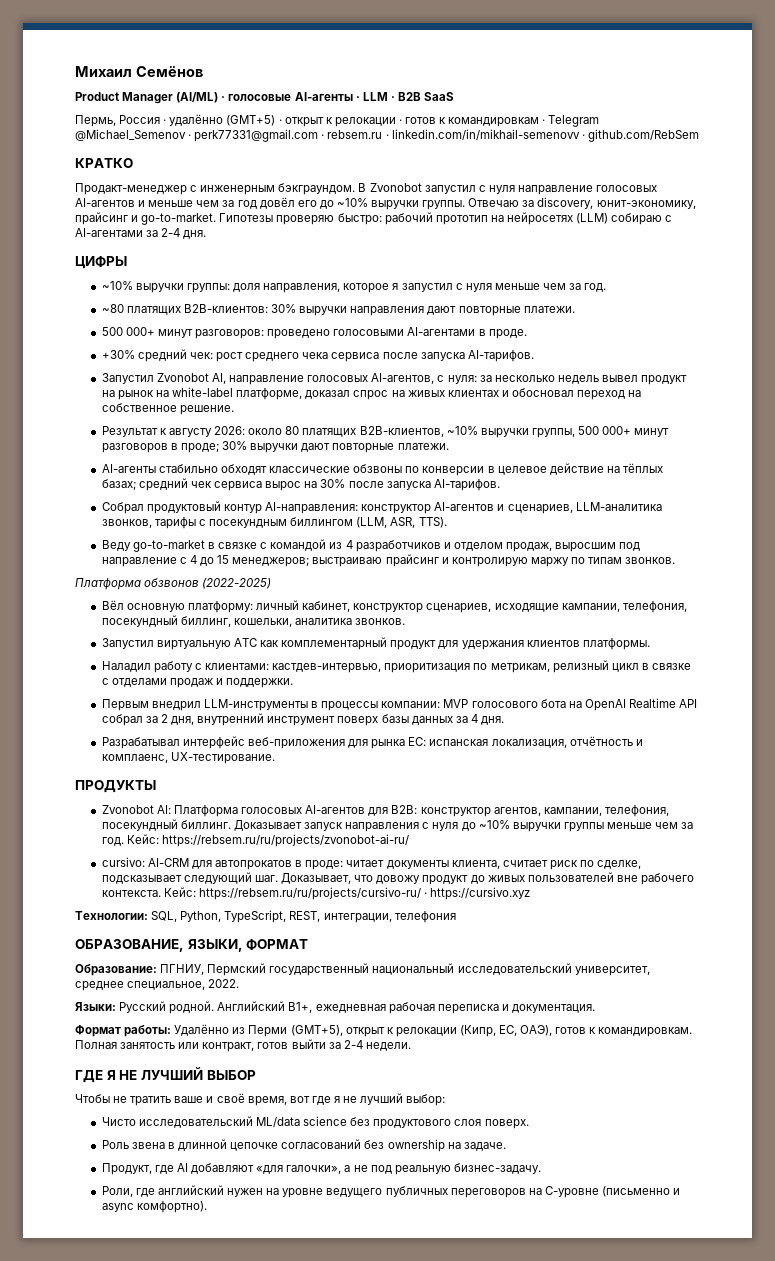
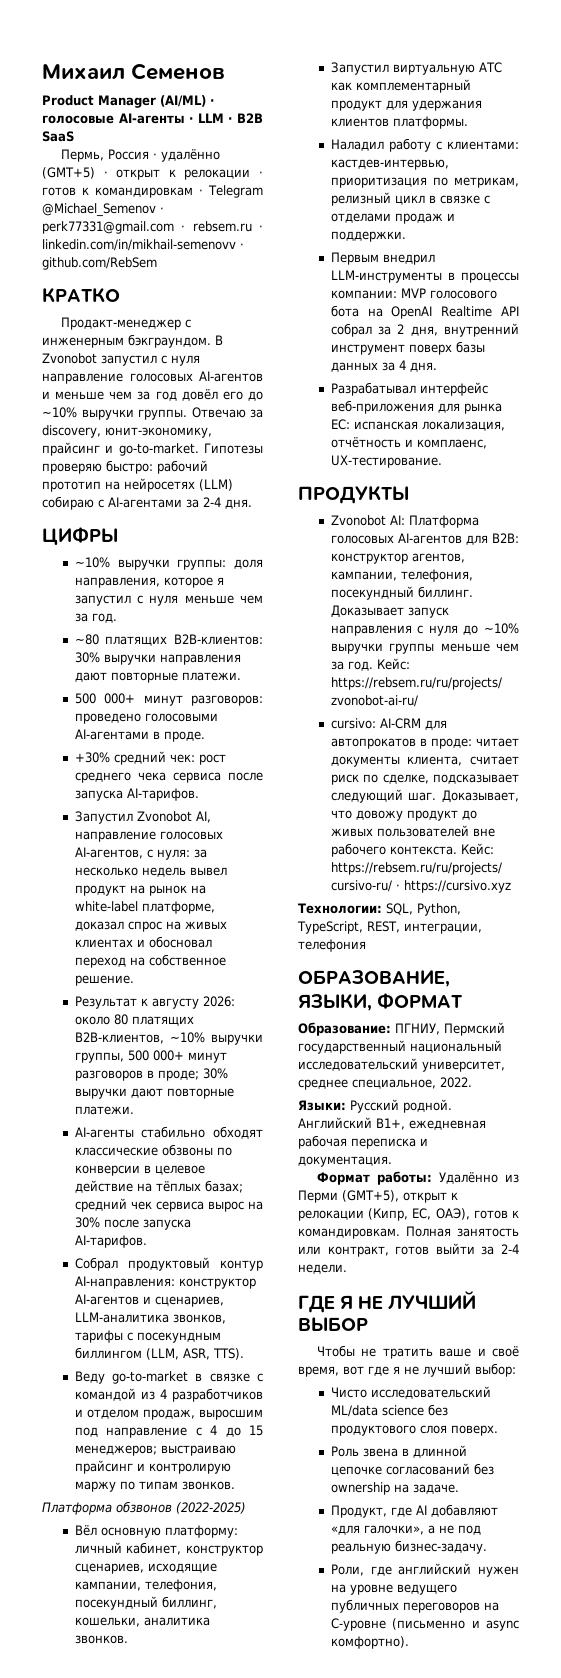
[135,65,203,77] Семёнов -> [131,63,225,80] Семенов

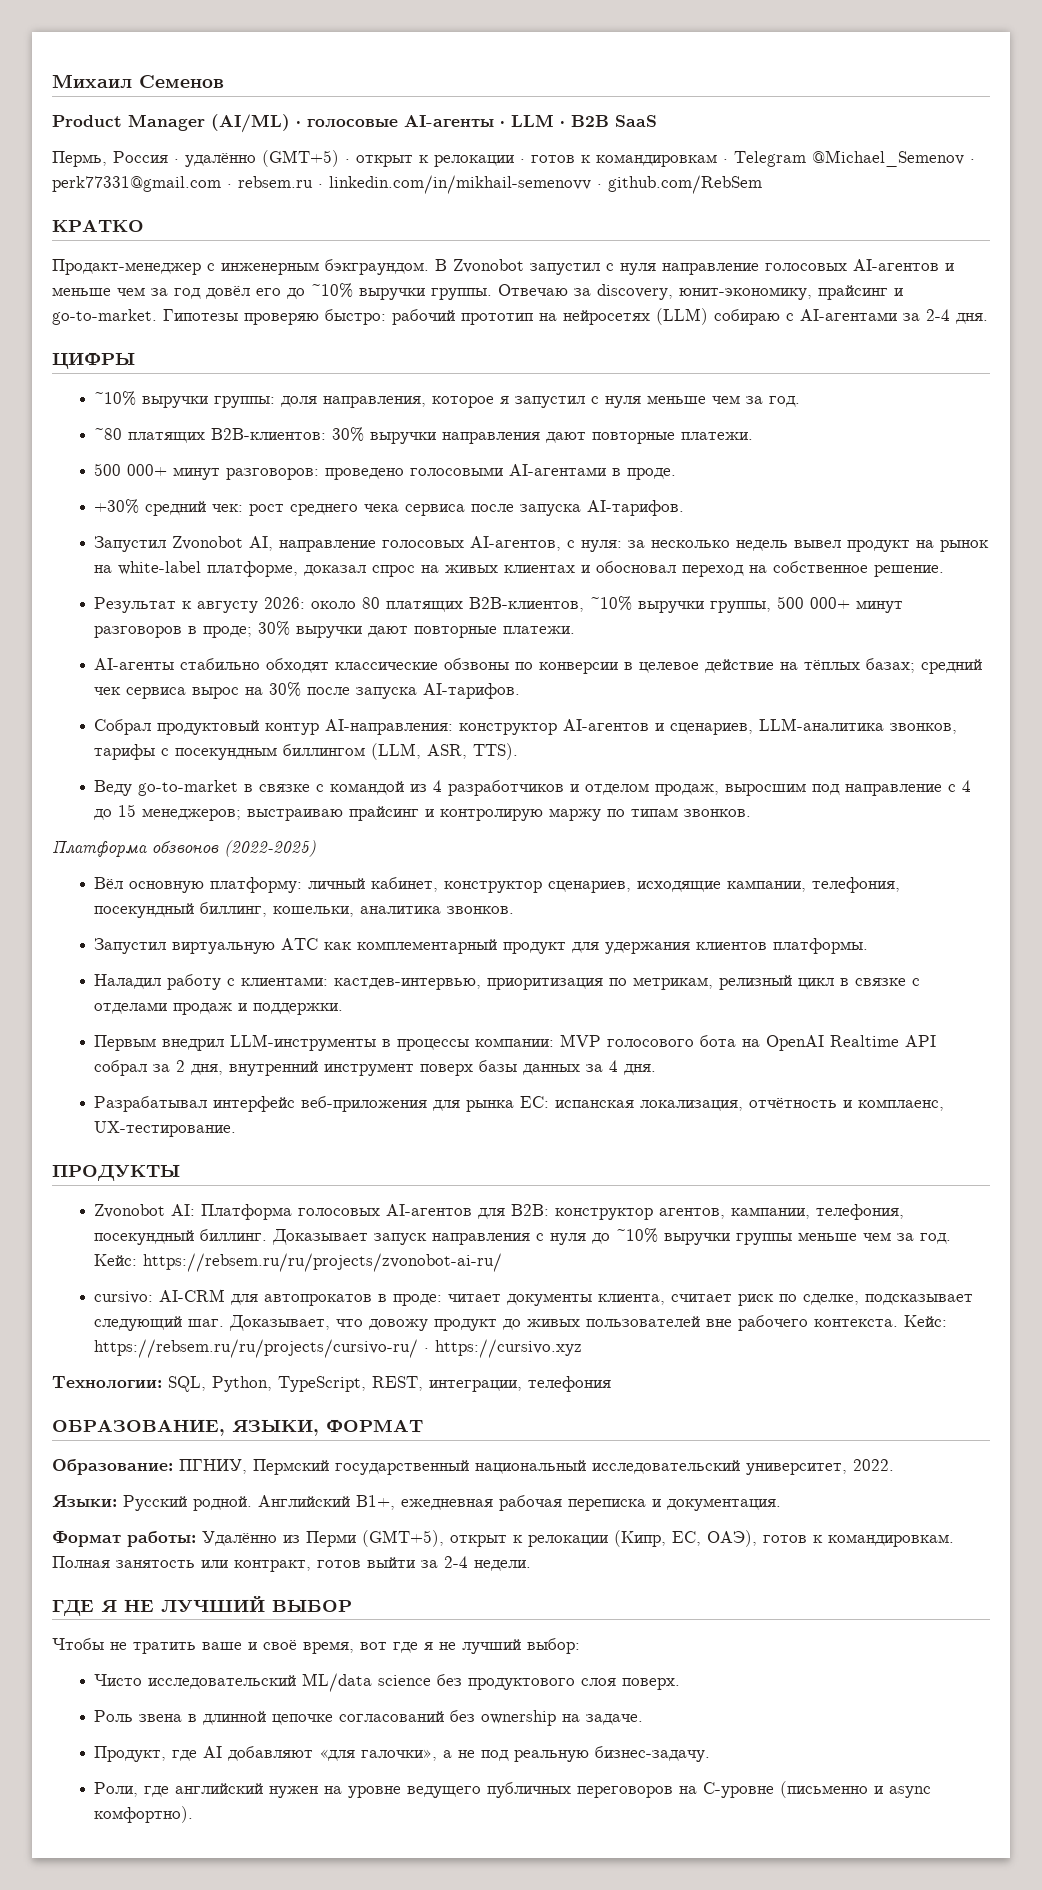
[298,1079,436,1090] среднее специальное, -> (847, 1469) none

